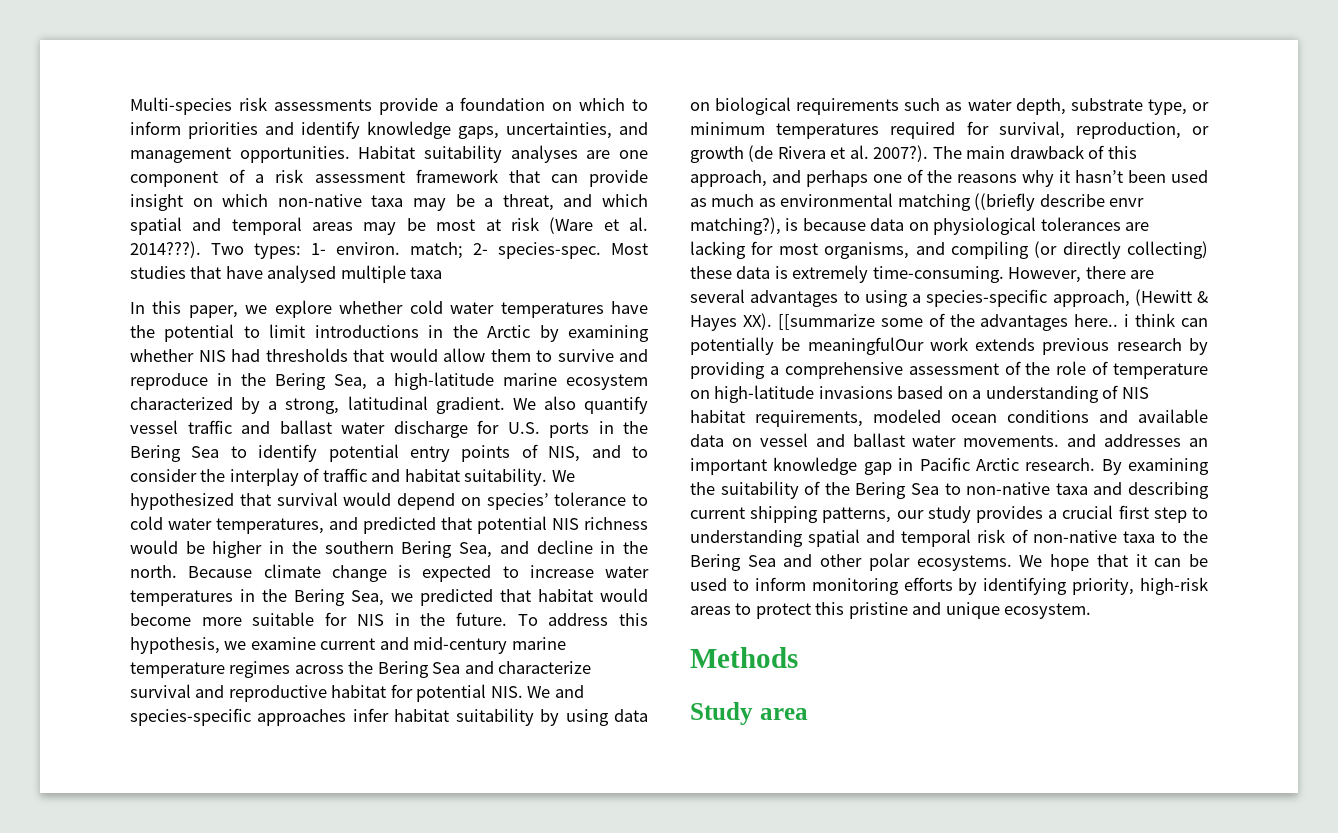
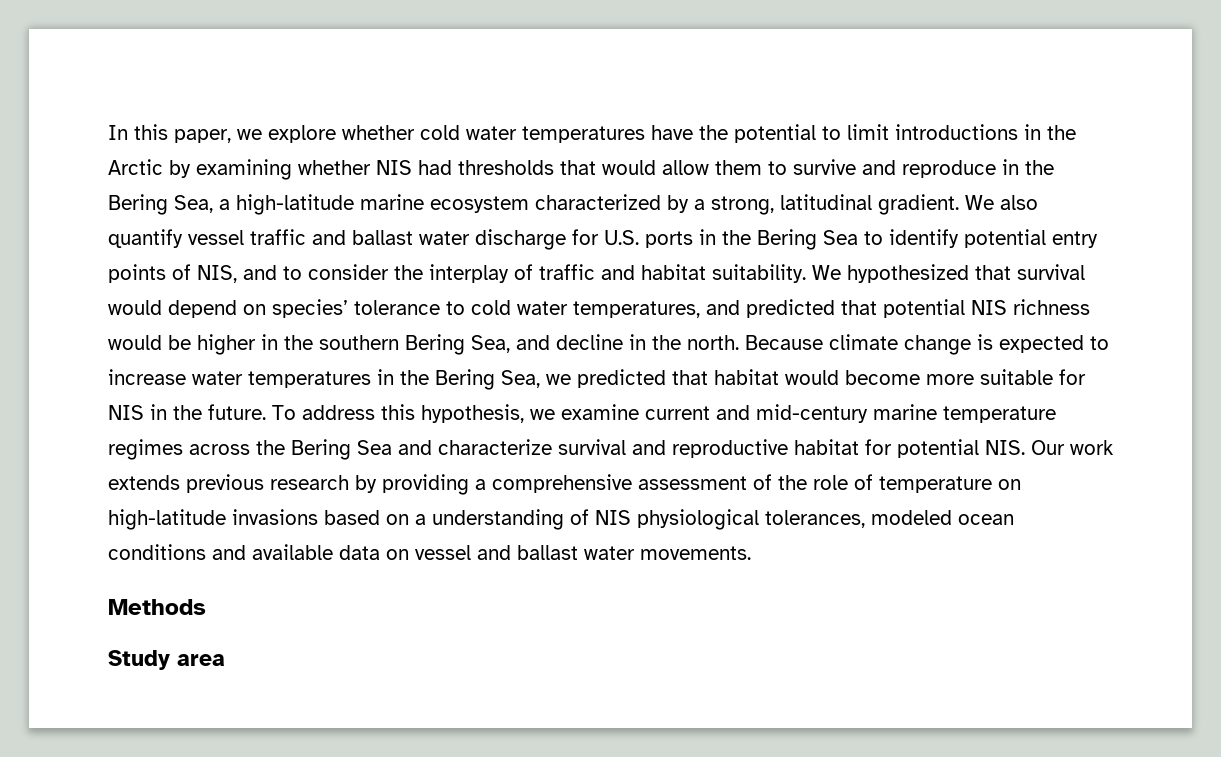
[130,97,648,115] [130,121,648,139] [130,145,648,163] [130,169,648,187] [130,194,649,211] [130,217,649,235] [130,241,648,259] [130,265,443,283] Multi-species risk assessments provide a foundation on which to inform priorities and identify knowledge gaps, uncertainties, and management opportunities. Habitat suitability analyses are one component of a risk assessment framework that can provide insight on which non-native taxa may be a threat, and which spatial and temporal areas may be most at risk (Ware et al. 2014???). Two types: 1- environ. match; 2- species-spec. Most studies that have analysed multiple taxa // -> (108, 132) none
[527,685,584,698] [130,708,649,726] [690,97,1209,115] [690,121,1209,139] [690,145,1137,163] [690,169,1208,187] [690,193,1145,211] [690,217,1150,235] [690,241,1208,259] [690,265,1155,283] [690,289,1208,307] [690,313,1208,331] [690,337,924,355] We and species-specific approaches infer habitat suitability by using data on biological requirements such as water depth, substrate type, or minimum temperatures required for survival, reproduction, or growth (de Rivera et al. 2007?). The main drawback of this approach, and perhaps one of the reasons why it hasn’t been used as much as environmental matching ((briefly describe envr matching?), is because data on physiological tolerances are lacking for most organisms, and compiling (or directly collecting) these data is extremely time-consuming. However, there are several advantages to using a species-specific approach, (Hewitt & Hayes XX). [[summarize some of the advantages here.. i think can potentially be meaningfulOur -> [1031,440,1065,455] Our
[690,410,863,427] habitat requirements, -> [637,509,865,530] physiological tolerances,
[1067,434,1208,447] [690,457,1209,475] [690,481,1209,499] [690,505,1208,523] [690,529,1208,547] [690,553,1208,571] [690,577,1208,595] [690,602,1092,619] and addresses an important knowledge gap in Pacific Arctic research. By examining the suitability of the Bering Sea to non-native taxa and describing current shipping patterns, our study provides a crucial first step to understanding spatial and temporal risk of non-native taxa to the Bering Sea and other polar ecosystems. We hope that it can be used to inform monitoring efforts by identifying priority, high-risk areas to protect this pristine and unique ecosystem. -> (751, 553) none

